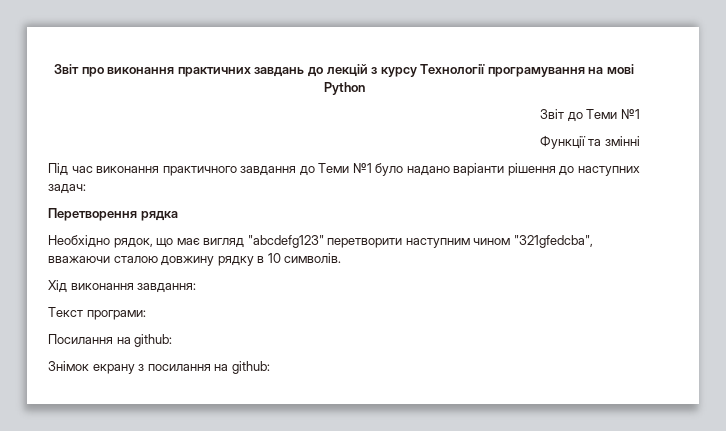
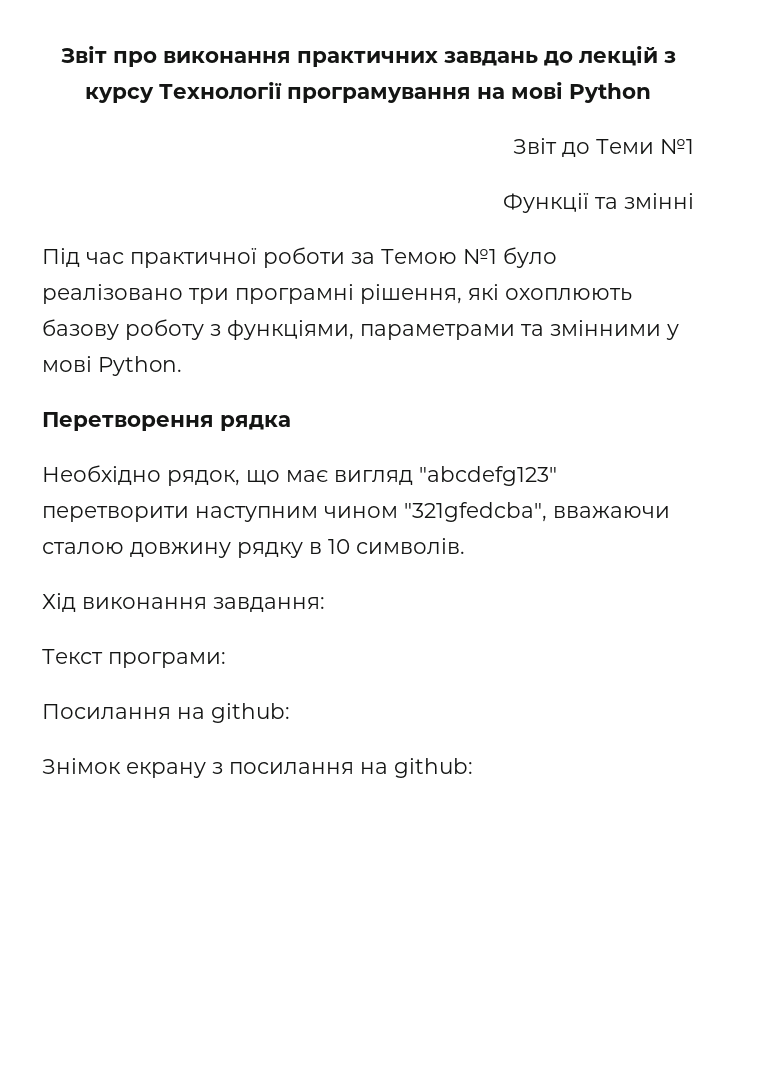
[96,163,640,176] [48,184,86,194] виконання практичного завдання до Теми №1 було надано варіанти рішення до наступних задач: -> [130,247,557,268] [42,284,632,304] [42,319,679,340] [42,356,182,376] практичної роботи за Темою №1 було реалізовано три програмні рішення, які охоплюють базову роботу з функціями, параметрами та змінними у мові Python.

